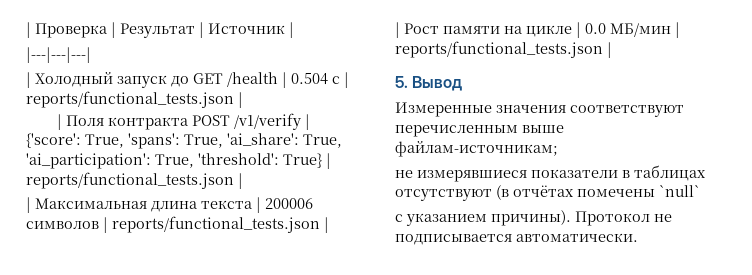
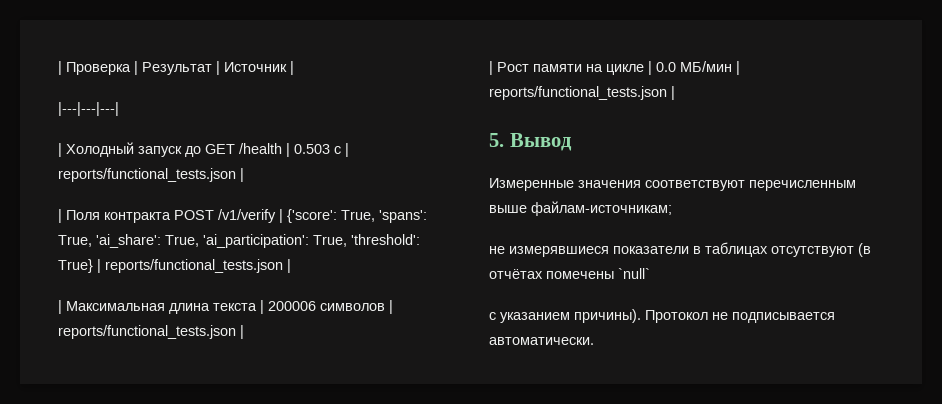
[291,73,328,85] 0.504 -> [294,144,330,154] 0.503

